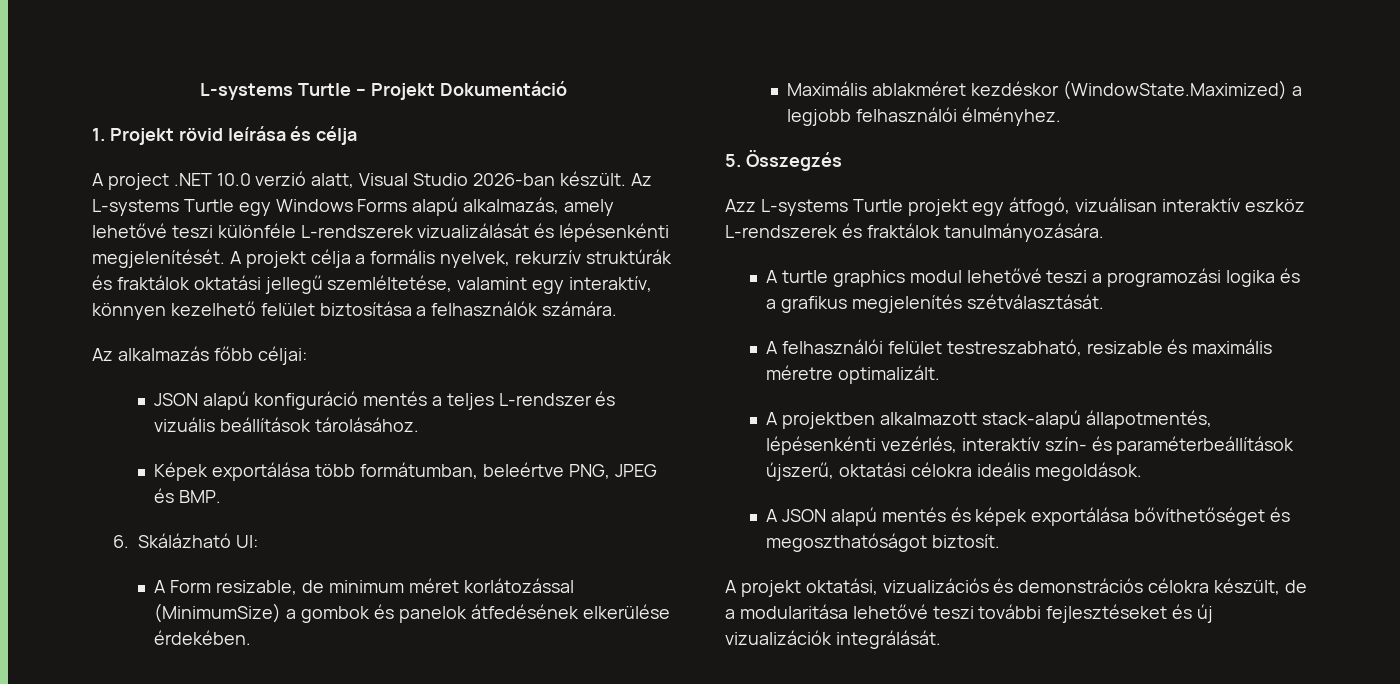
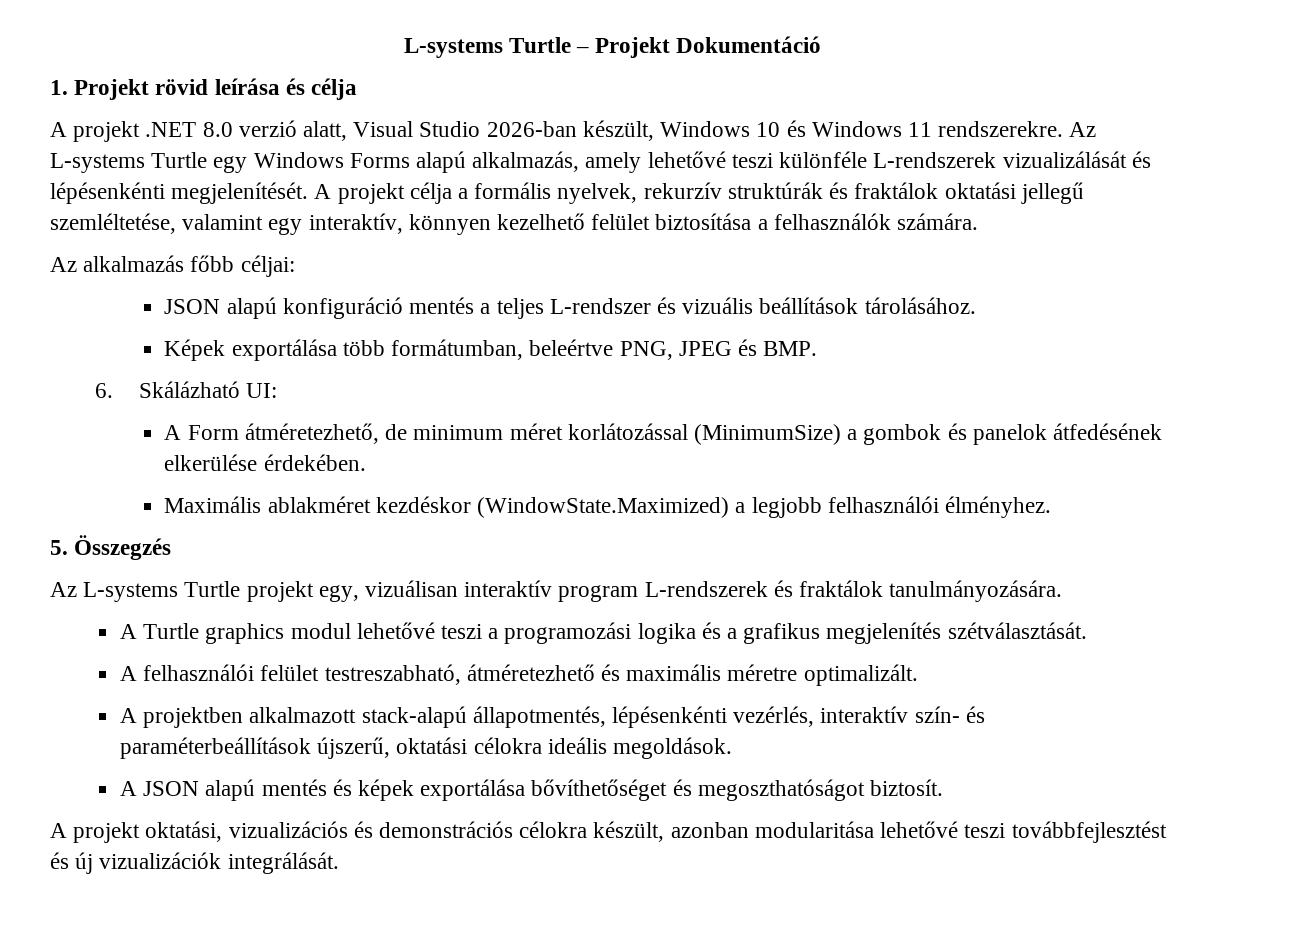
[107,173,251,190] project .NET 10.0 -> [73,121,233,142] projekt .NET 8.0
[559,171,626,186] készült. -> [582,120,1064,141] készült, Windows 10 és Windows 11 rendszerekre.
[216,580,298,595] resizable, -> [244,423,379,444] átméretezhető,
[725,199,756,212] Azz -> [50,582,77,597] Az
[972,197,1071,216] egy átfogó, -> [318,585,359,602] egy,
[1244,199,1305,212] eszköz -> [558,585,639,602] program
[781,270,828,283] turtle -> [143,623,200,639] Turtle
[1086,341,1163,354] resizable -> [466,664,595,681] átméretezhető
[1284,580,1307,593] [725,609,735,619] de a -> [670,822,749,838] azonban
[978,604,1168,623] további fejlesztéseket -> [1011,821,1167,843] továbbfejlesztést

